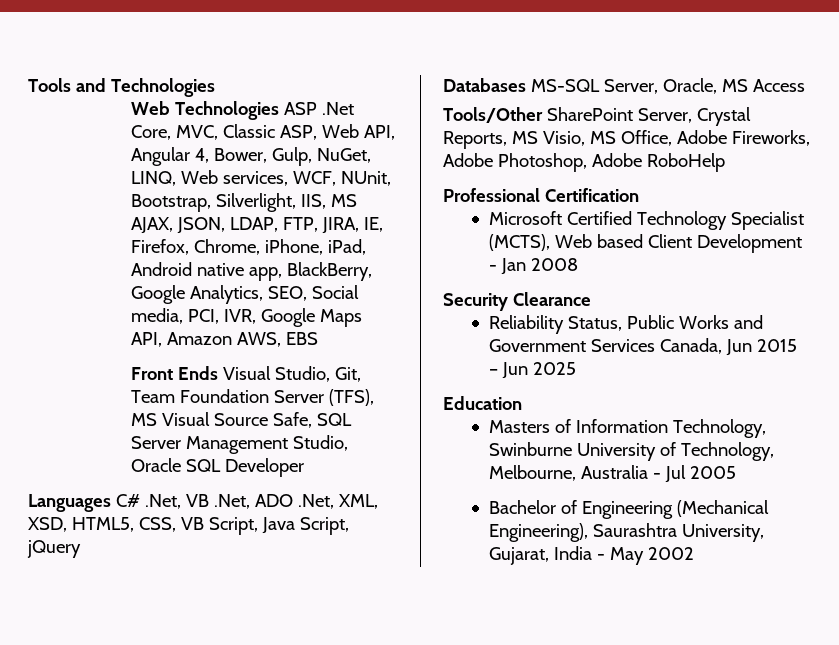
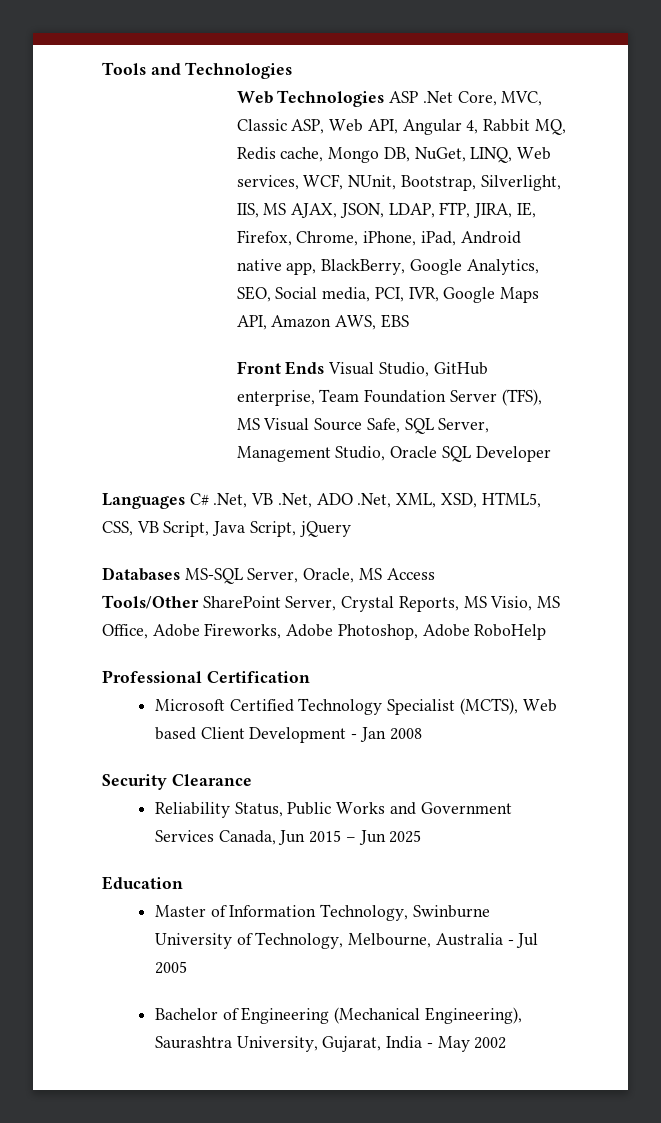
[213,147,312,166] Bower, Gulp, -> [483,119,566,135] [236,147,410,163] Rabbit MQ, Redis cache, Mongo DB,
[334,367,361,382] Git, -> [433,362,488,375] [236,390,315,406] GitHub enterprise,
[130,436,181,449] Server -> [438,418,490,433] Server,
[489,420,551,433] Masters -> [154,905,206,917] Master

